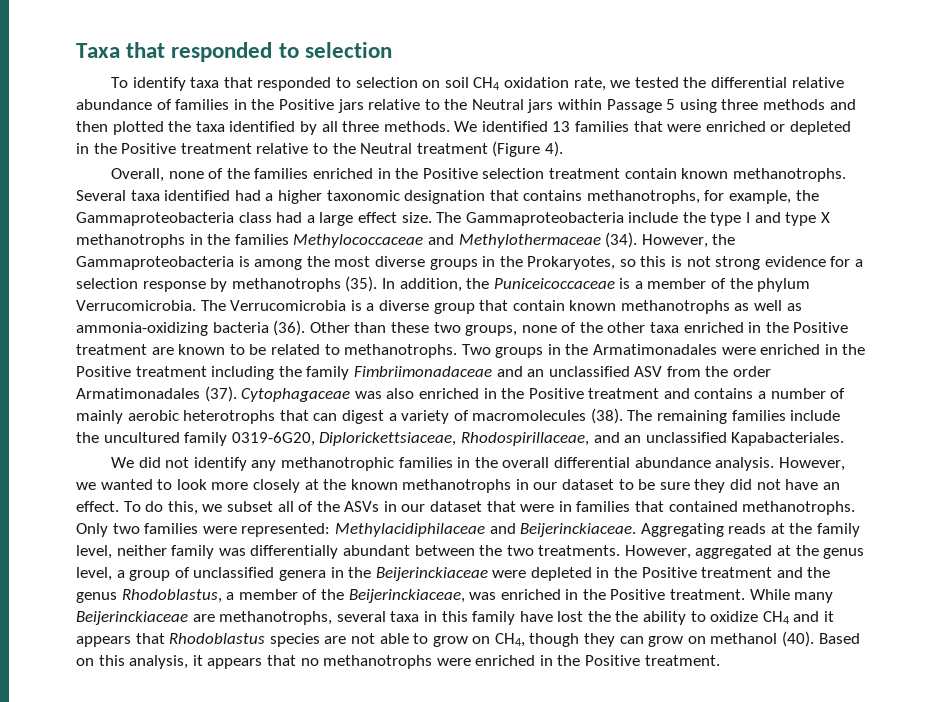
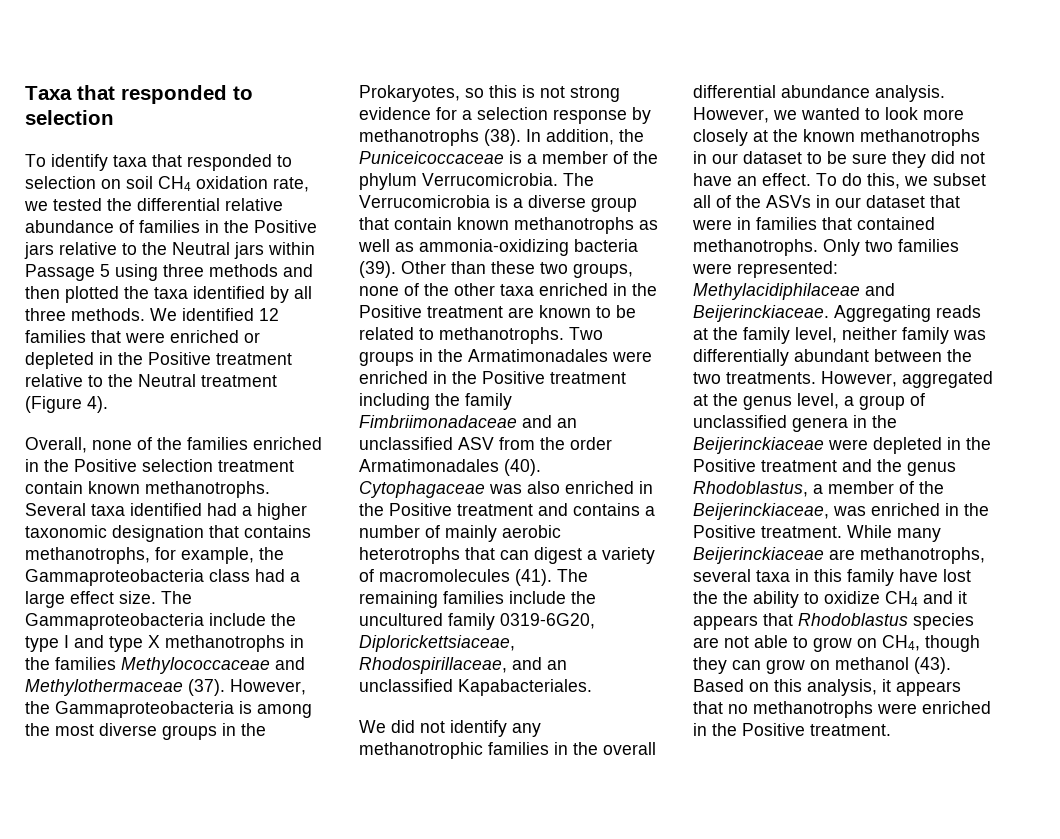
[552,121,571,132] 13 -> [259,308,279,321] 12
[605,232,638,248] (34). -> [188,679,225,696] (37).
[345,276,378,292] (35). -> [484,129,521,146] (38).
[273,320,306,336] (36). -> [359,261,396,278] (39).
[204,386,237,402] (37). -> [504,459,541,476] (40).
[590,408,623,424] (38). -> [515,569,552,586] (41).
[782,631,815,647] (40). -> [914,657,951,674] (43).

